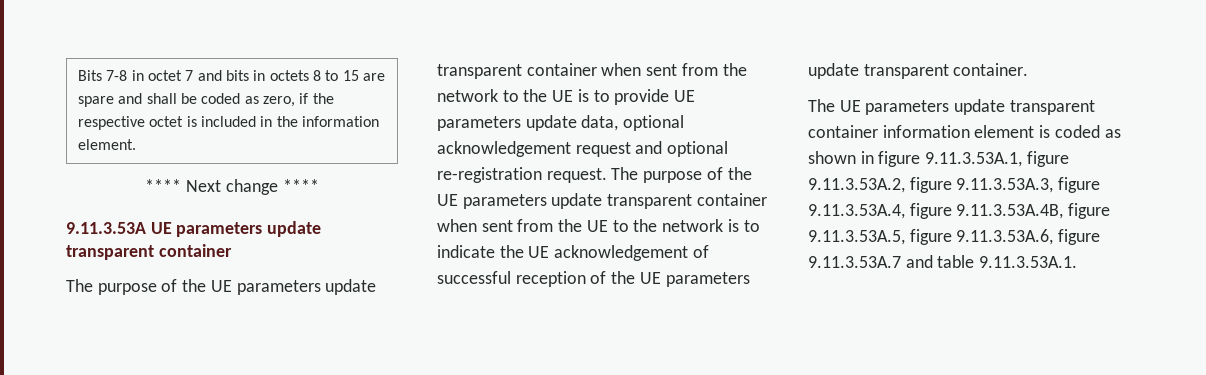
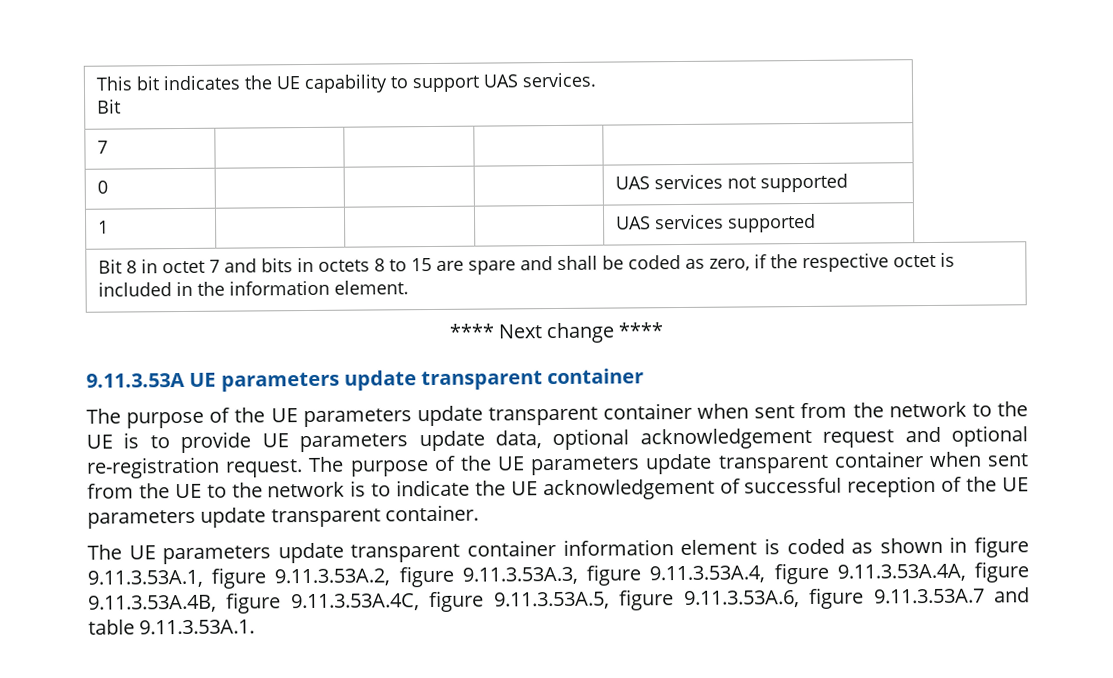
[78,70,128,81] Bits 7-8 -> [96,72,597,94] [97,99,122,114] [97,140,109,154] [97,180,109,194] [615,173,849,193] [98,220,110,234] [616,213,817,233] [98,259,138,274] This bit indicates the UE capability to support UAS services. // Bit // 7 | | | | // 0 | | | | UAS services not supported // 1 | | | | UAS services supported // Bit 8
[956,204,1064,219] 9.11.3.53A.4B, -> [836,561,1029,583] [88,592,420,614] 9.11.3.53A.4A, figure 9.11.3.53A.4B, figure 9.11.3.53A.4C,

